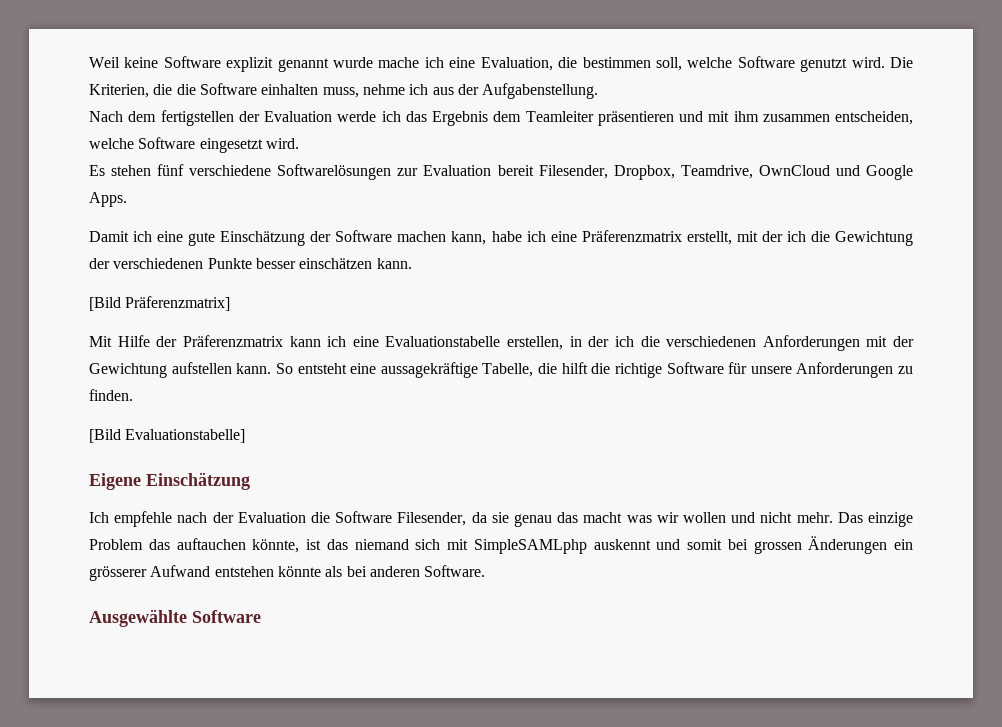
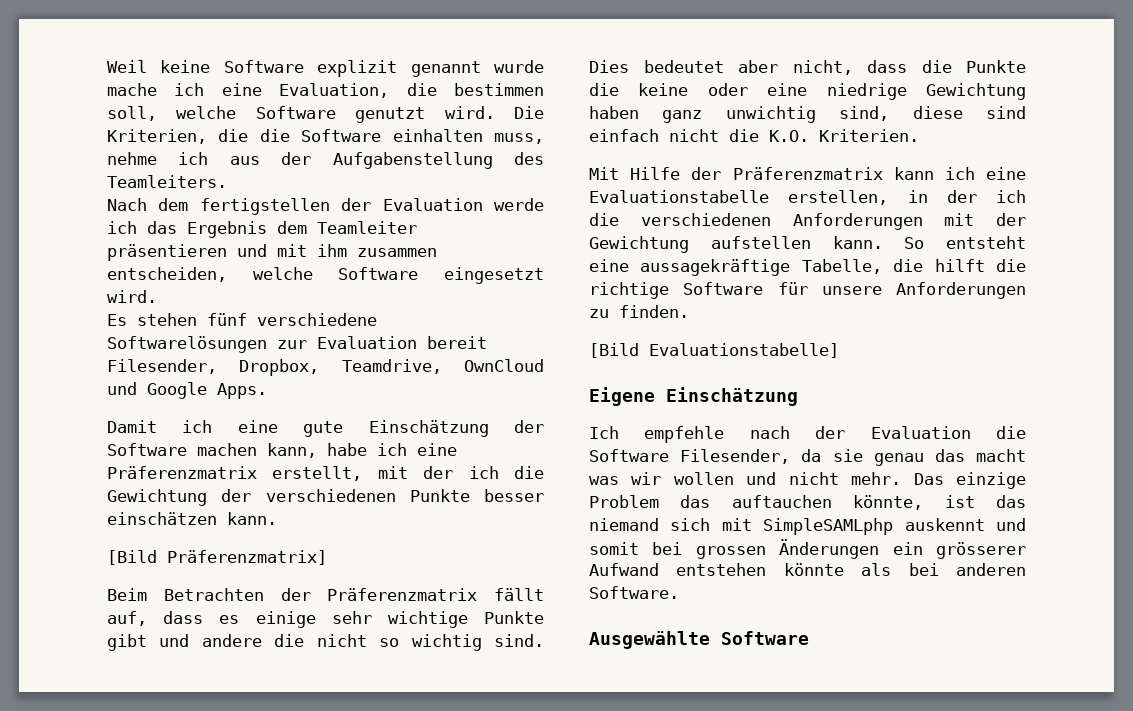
[482,83,599,99] Aufgabenstellung. -> [332,152,544,169] [107,175,227,188] Aufgabenstellung des Teamleiters.
(231, 303) none -> [107,588,544,601] [107,611,544,628] [107,634,544,651] [589,60,1026,75] [589,83,1026,100] [589,106,1026,123] [589,129,919,142] // Beim Betrachten der Präferenzmatrix fällt auf, dass es einige sehr wichtige Punkte gibt und andere die nicht so wichtig sind. Dies bedeutet aber nicht, dass die Punkte die keine oder eine niedrige Gewichtung haben ganz unwichtig sind, diese sind einfach nicht die K.O. Kriterien.

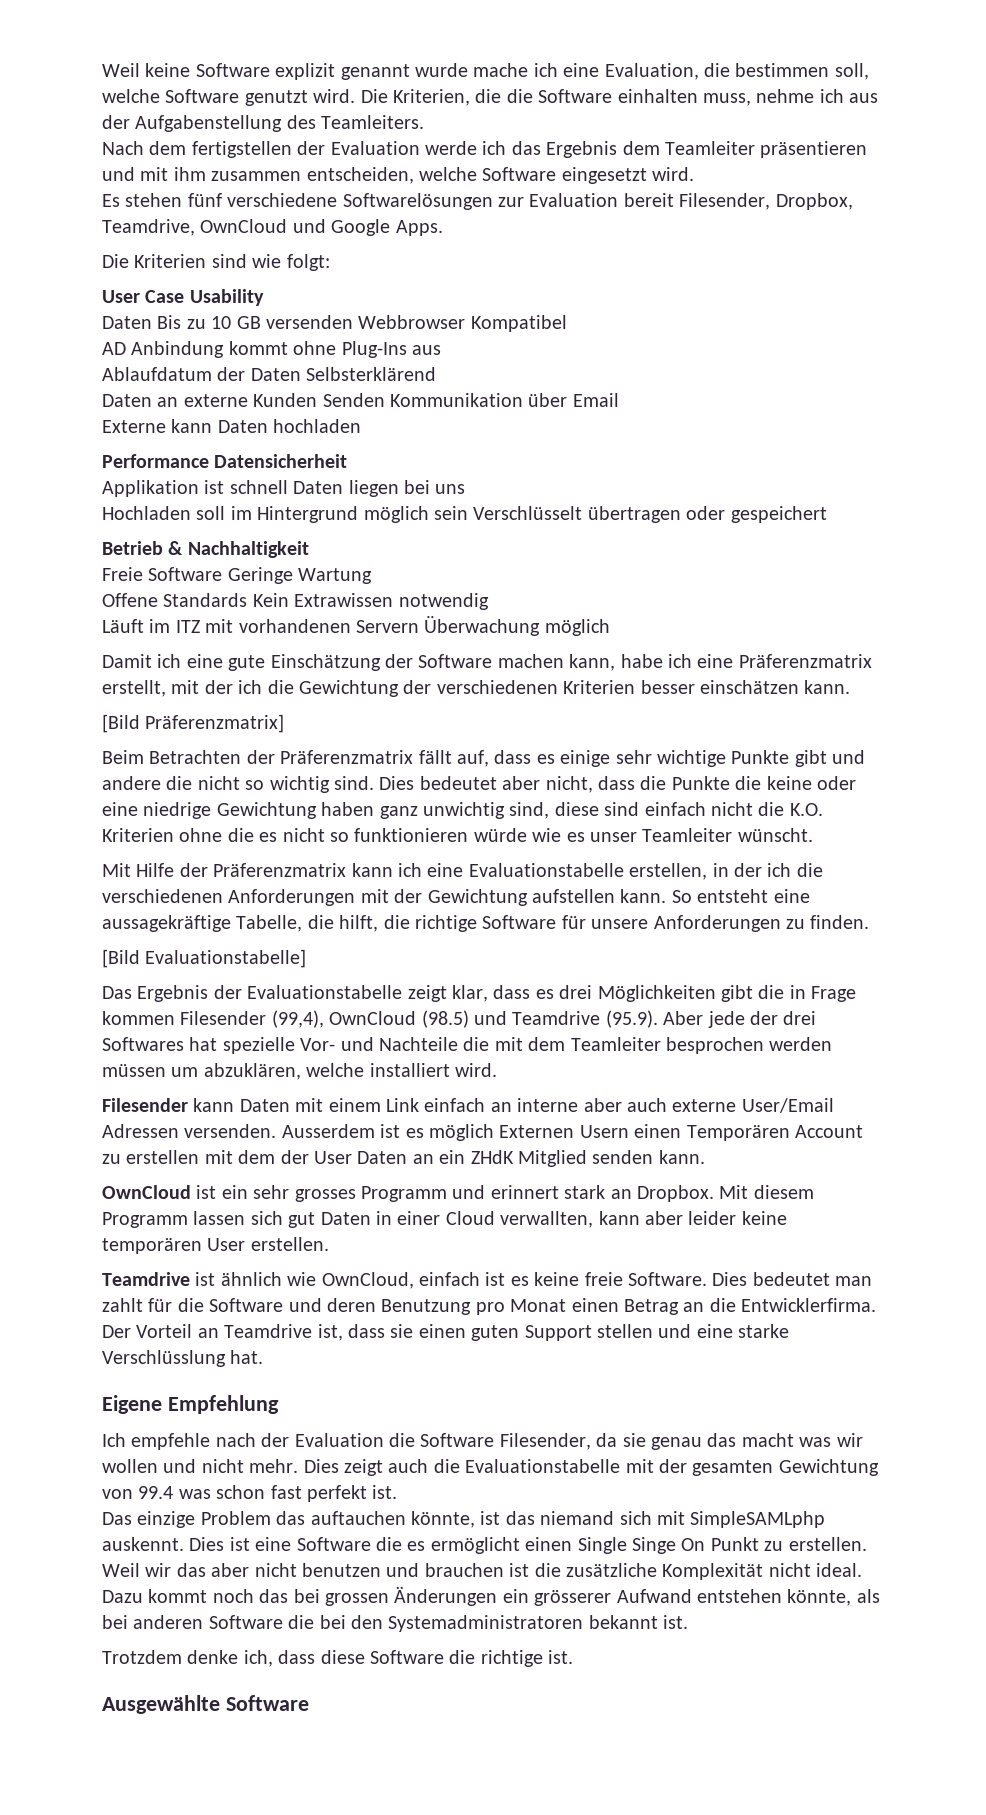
(267, 391) none -> [102,254,330,271] [102,289,264,306] [102,315,567,332] [102,341,441,358] [102,367,437,381] [102,393,619,407] [102,419,362,433] [102,454,348,468] [102,480,466,497] [102,506,827,523] [102,541,309,558] [102,567,373,584] [102,593,489,610] [102,616,610,636] // Die Kriterien sind wie folgt: // User Case Usability // Daten Bis zu 10 GB versenden Webbrowser Kompatibel // AD Anbindung kommt ohne Plug-Ins aus // Ablaufdatum der Daten Selbsterklärend // Daten an externe Kunden Senden Kommunikation über Email // Externe kann Daten hochladen // Performance Datensicherheit // Applikation ist schnell Daten liegen bei uns // Hochladen soll im Hintergrund möglich sein Verschlüsselt übertragen oder gespeichert // Betrieb & Nachhaltigkeit // Freie Software Geringe Wartung // Offene Standards Kein Extrawissen notwendig // Läuft im ITZ mit vorhandenen Servern Überwachung möglich
[409,489,470,502] Punkte -> [563,680,636,694] Kriterien
[819,129,919,142] Kriterien. -> [102,828,813,842] Kriterien ohne die es nicht so funktionieren würde wie es unser Teamleiter wünscht.
[934,259,985,272] hilft -> [339,915,379,932] hilft,
(839, 350) none -> [102,985,857,1002] [102,1010,817,1028] [102,1037,833,1054] [102,1063,497,1080] [102,1098,834,1113] [102,1124,863,1141] [102,1150,705,1167] [102,1185,814,1202] [102,1211,787,1228] [102,1237,329,1254] [102,1272,873,1289] [102,1298,877,1315] [102,1324,790,1341] [102,1350,264,1367] // Das Ergebnis der Evaluationstabelle zeigt klar, dass es drei Möglichkeiten gibt die in Frage kommen Filesender (99,4), OwnCloud (98.5) und Teamdrive (95.9). Aber jede der drei Softwares hat spezielle Vor- und Nachteile die mit dem Teamleiter besprochen werden müssen um abzuklären, welche installiert wird. // Filesender kann Daten mit einem Link einfach an interne aber auch externe User/Email Adressen versenden. Ausserdem ist es möglich Externen Usern einen Temporären Account zu erstellen mit dem der User Daten an ein ZHdK Mitglied senden kann. // OwnCloud ist ein sehr grosses Programm und erinnert stark an Dropbox. Mit diesem Programm lassen sich gut Daten in einer Cloud verwallten, kann aber leider keine temporären User erstellen. // Teamdrive ist ähnlich wie OwnCloud, einfach ist es keine freie Software. Dies bedeutet man zahlt für die Software und deren Benutzung pro Monat einen Betrag an die Entwicklerfirma. Der Vorteil an Teamdrive ist, dass sie einen guten Support stellen und eine starke Verschlüsslung hat.
[666,387,798,406] Einschätzung -> [167,1395,279,1414] Empfehlung
(902, 478) none -> [303,1459,879,1476] [102,1485,398,1502] Dies zeigt auch die Evaluationstabelle mit der gesamten Gewichtung von 99.4 was schon fast perfekt ist. //
[904,518,1026,531] [589,542,639,555] auskennt und somit -> [102,1537,867,1554] [102,1563,863,1580] [102,1589,289,1603] auskennt. Dies ist eine Software die es ermöglicht einen Single Singe On Punkt zu erstellen. Weil wir das aber nicht benutzen und brauchen ist die zusätzliche Komplexität nicht ideal. Dazu kommt noch das
[783,563,844,576] könnte -> [787,1589,852,1606] könnte,
[589,586,679,599] Software. -> [208,1615,689,1632] [102,1650,574,1667] Software die bei den Systemadministratoren bekannt ist. // Trotzdem denke ich, dass diese Software die richtige ist.

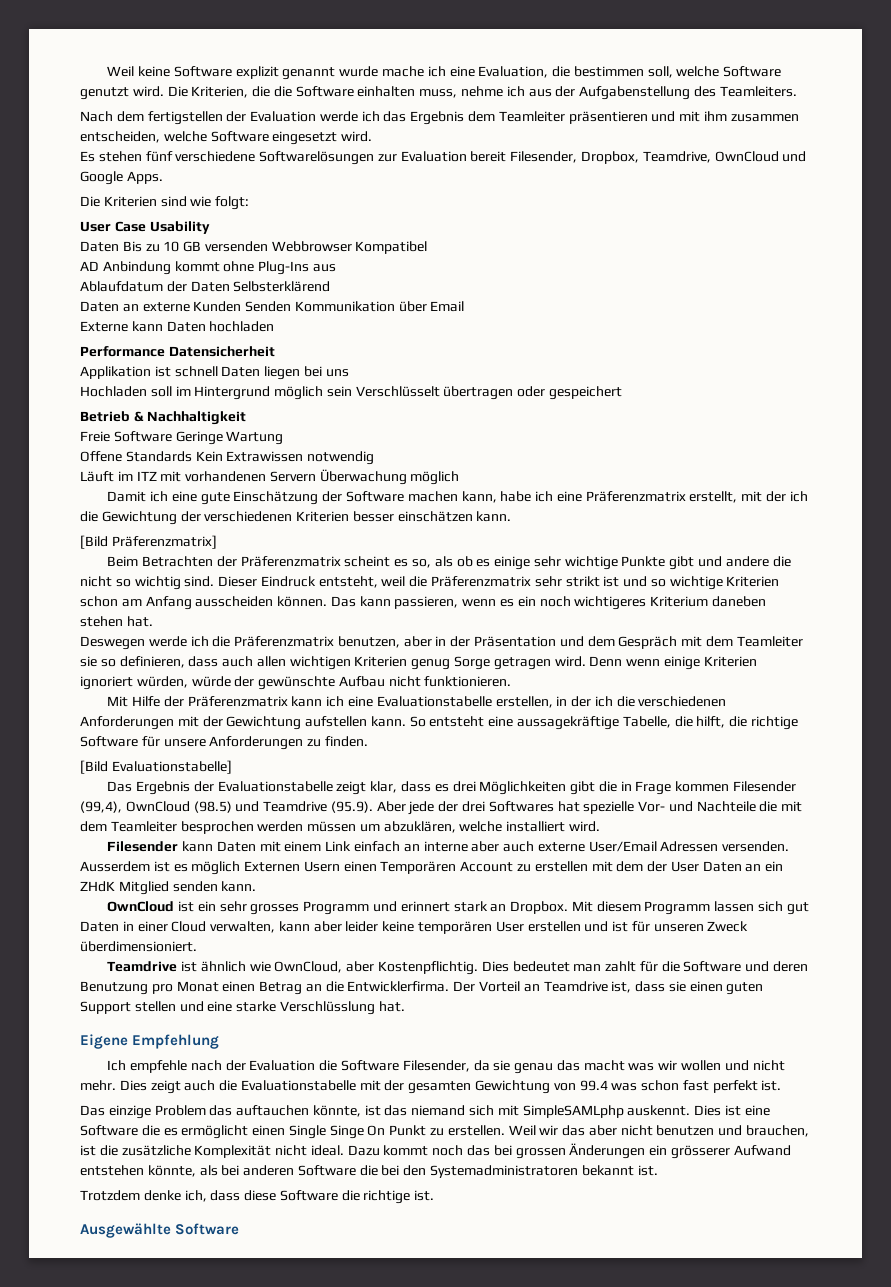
[418,750,532,767] fällt auf, dass -> [344,556,473,568] scheint es so, als ob
[379,776,856,793] [102,802,823,819] [102,828,813,842] Dies bedeutet aber nicht, dass die Punkte die keine oder eine niedrige Gewichtung haben ganz unwichtig sind, diese sind einfach nicht die K.O. Kriterien ohne die es nicht so funktionieren würde wie es unser Teamleiter wünscht. -> [218,576,780,590] [80,596,766,610] [80,616,153,627] [80,636,803,650] [80,656,757,670] [80,676,512,690] Dieser Eindruck entsteht, weil die Präferenzmatrix sehr strikt ist und so wichtige Kriterien schon am Anfang ausscheiden können. Das kann passieren, wenn es ein noch wichtigeres Kriterium daneben stehen hat. // Deswegen werde ich die Präferenzmatrix benutzen, aber in der Präsentation und dem Gespräch mit dem Teamleiter sie so definieren, dass auch allen wichtigen Kriterien genug Sorge getragen wird. Denn wenn einige Kriterien ignoriert würden, würde der gewünschte Aufbau nicht funktionieren.
[500,1211,594,1228] verwallten, -> [210,921,276,933] verwalten,
[250,1237,329,1251] erstellen. -> [527,921,749,932] [80,941,197,952] erstellen und ist für unseren Zweck überdimensioniert.
[419,1272,707,1286] einfach ist es keine freie Software. -> [346,961,478,975] aber Kostenpflichtig.
[424,1563,504,1577] brauchen -> [746,1125,810,1137] brauchen,

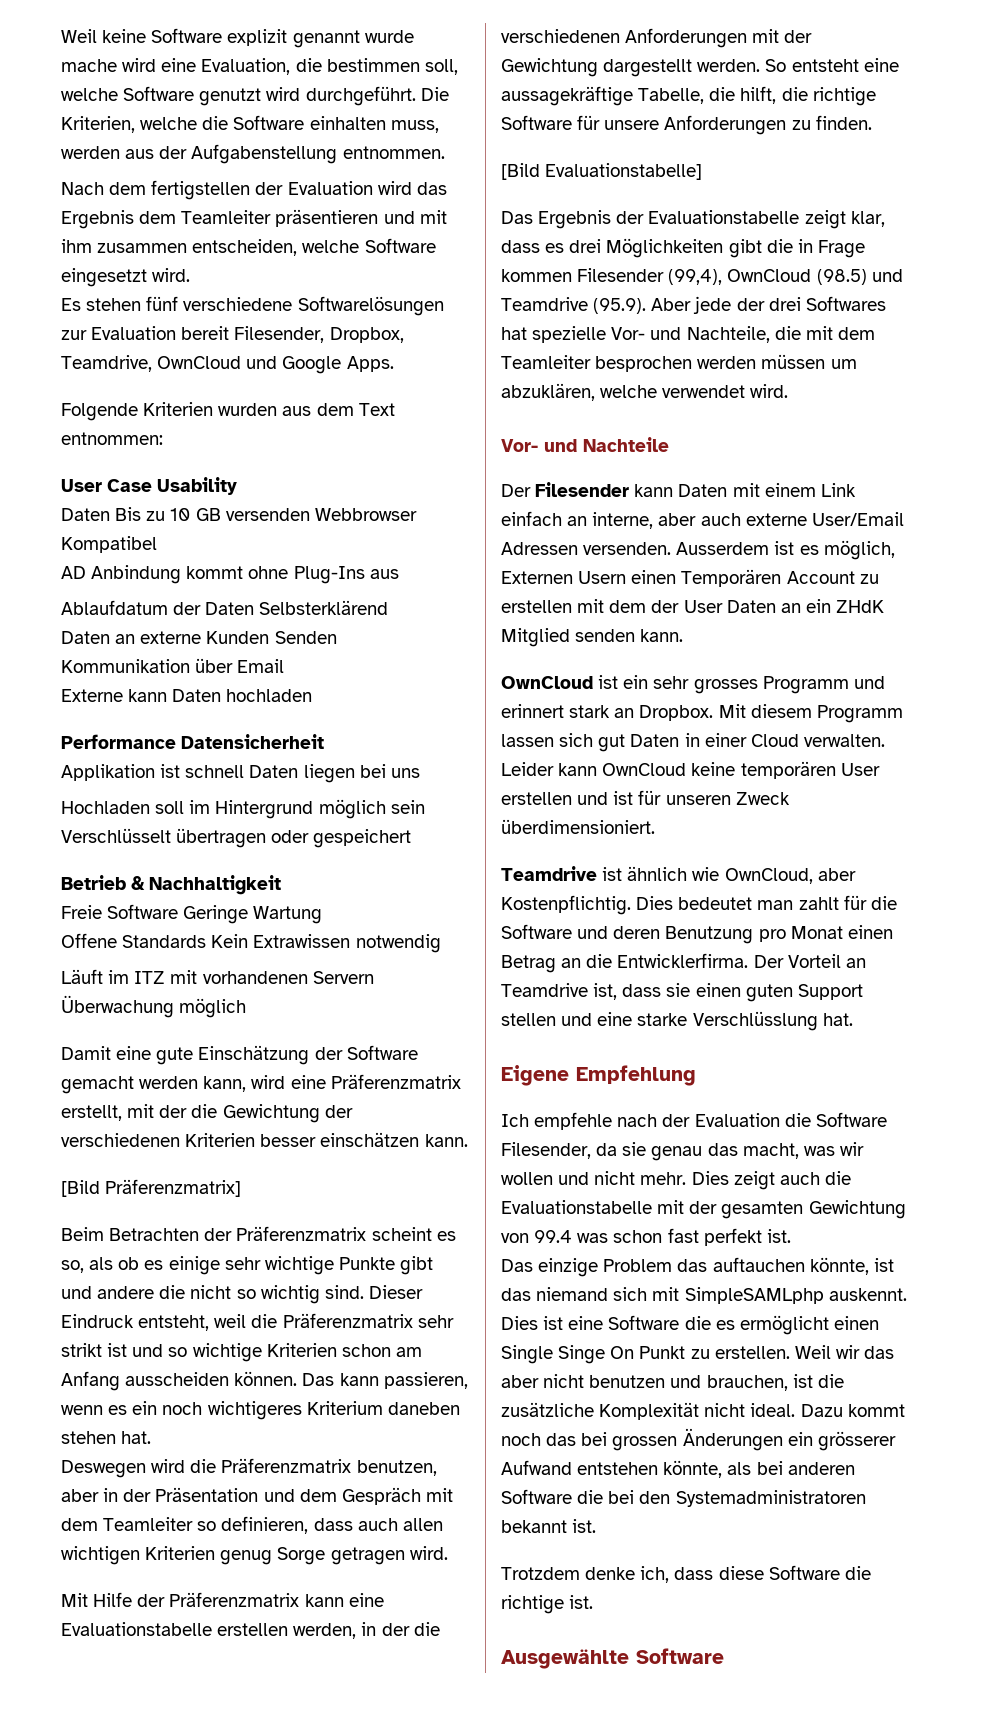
[427,66,446,77] ich -> [122,58,157,72] wird
[132,86,164,97] wird. -> [266,86,416,106] wird durchgeführt.
[252,86,271,97] die -> [140,117,198,130] welche
[461,86,525,97] nehme ich -> [61,146,120,159] werden
[693,86,797,97] des Teamleiters. -> [342,146,445,159] entnommen.
[319,111,380,122] werde ich -> [377,181,412,195] wird
[80,196,250,210] Die Kriterien sind wie folgt: -> [61,402,395,421] [61,432,163,445] Folgende Kriterien wurden aus dem Text entnommen:
[150,491,169,502] ich -> (111, 1053) none
[407,491,554,503] machen kann, habe ich -> [61,1075,286,1094] gemacht werden kann, wird
[789,491,808,502] ich -> (188, 1111) none
[148,636,209,647] werde ich -> [151,1459,186,1473] wird
[80,656,97,667] sie -> (194, 1524) none
[589,656,757,670] [80,676,512,690] Denn wenn einige Kriterien ignoriert würden, würde der gewünschte Aufbau nicht funktionieren. -> (448, 1553) none
[326,696,345,707] ich -> (344, 1600) none
[495,696,613,708] erstellen, in der ich -> [217,1622,410,1639] erstellen werden, in der
[305,716,406,727] aufstellen kann. -> [603,59,761,77] dargestellt werden.
[696,801,756,812] Nachteile -> [686,326,770,343] Nachteile,
[506,821,601,832] installiert wird. // -> [662,384,789,398] [501,437,669,452] [501,484,531,497] verwendet wird. // Vor- und Nachteile // Der
[423,841,468,852] interne -> [592,512,654,529] interne,
[191,861,241,875] möglich -> [823,540,895,560] möglich,
[210,921,379,933] verwalten, kann aber leider -> [803,734,885,747] [501,762,687,776] verwalten. Leider kann OwnCloud
[583,1060,625,1071] macht -> [742,1143,799,1159] macht,

